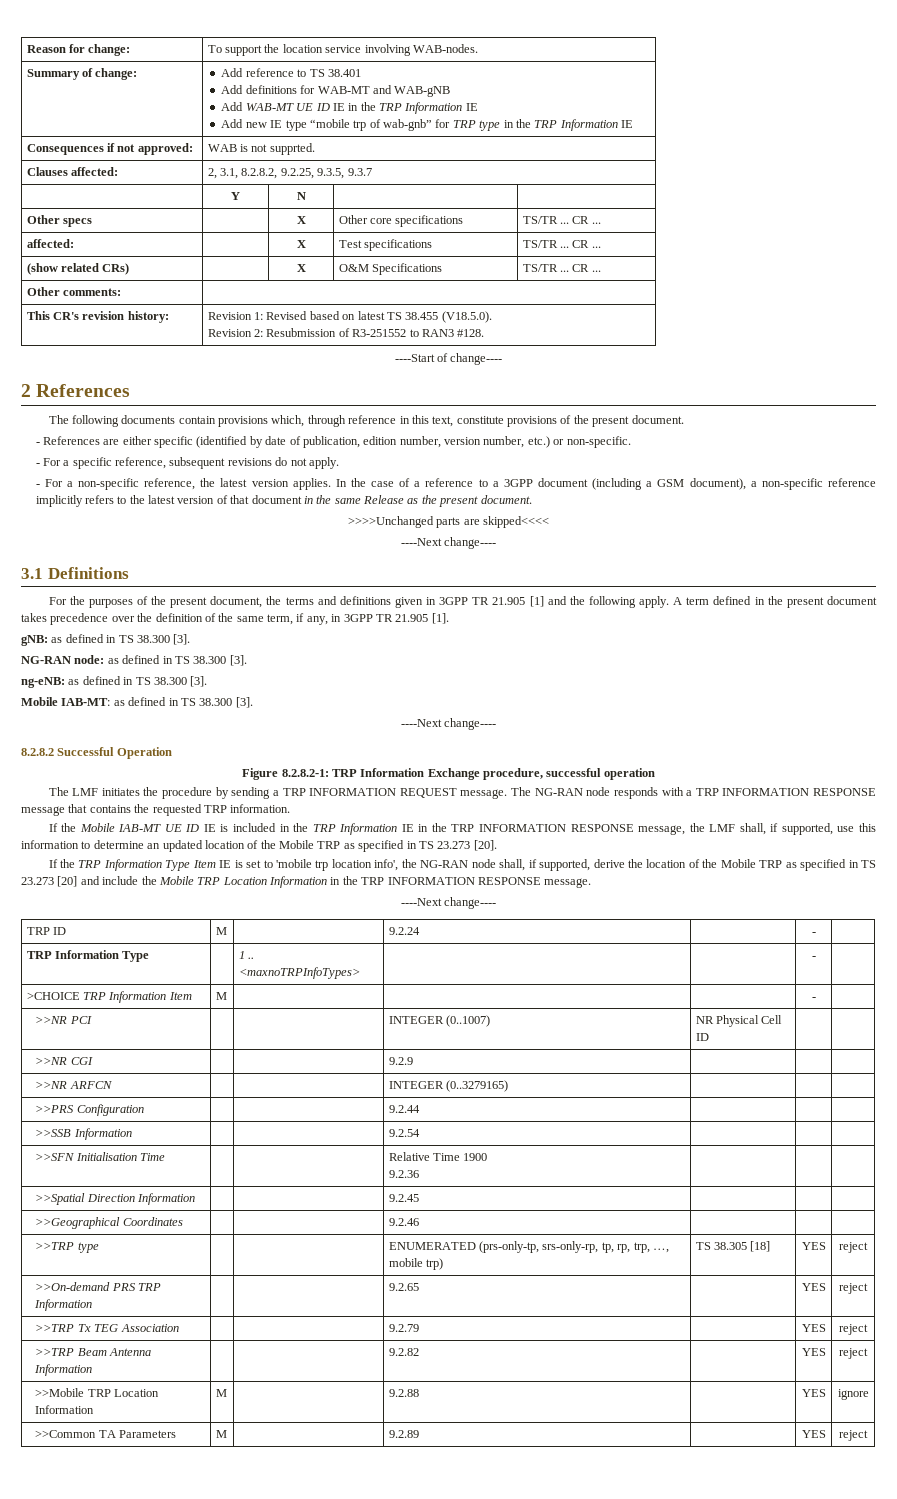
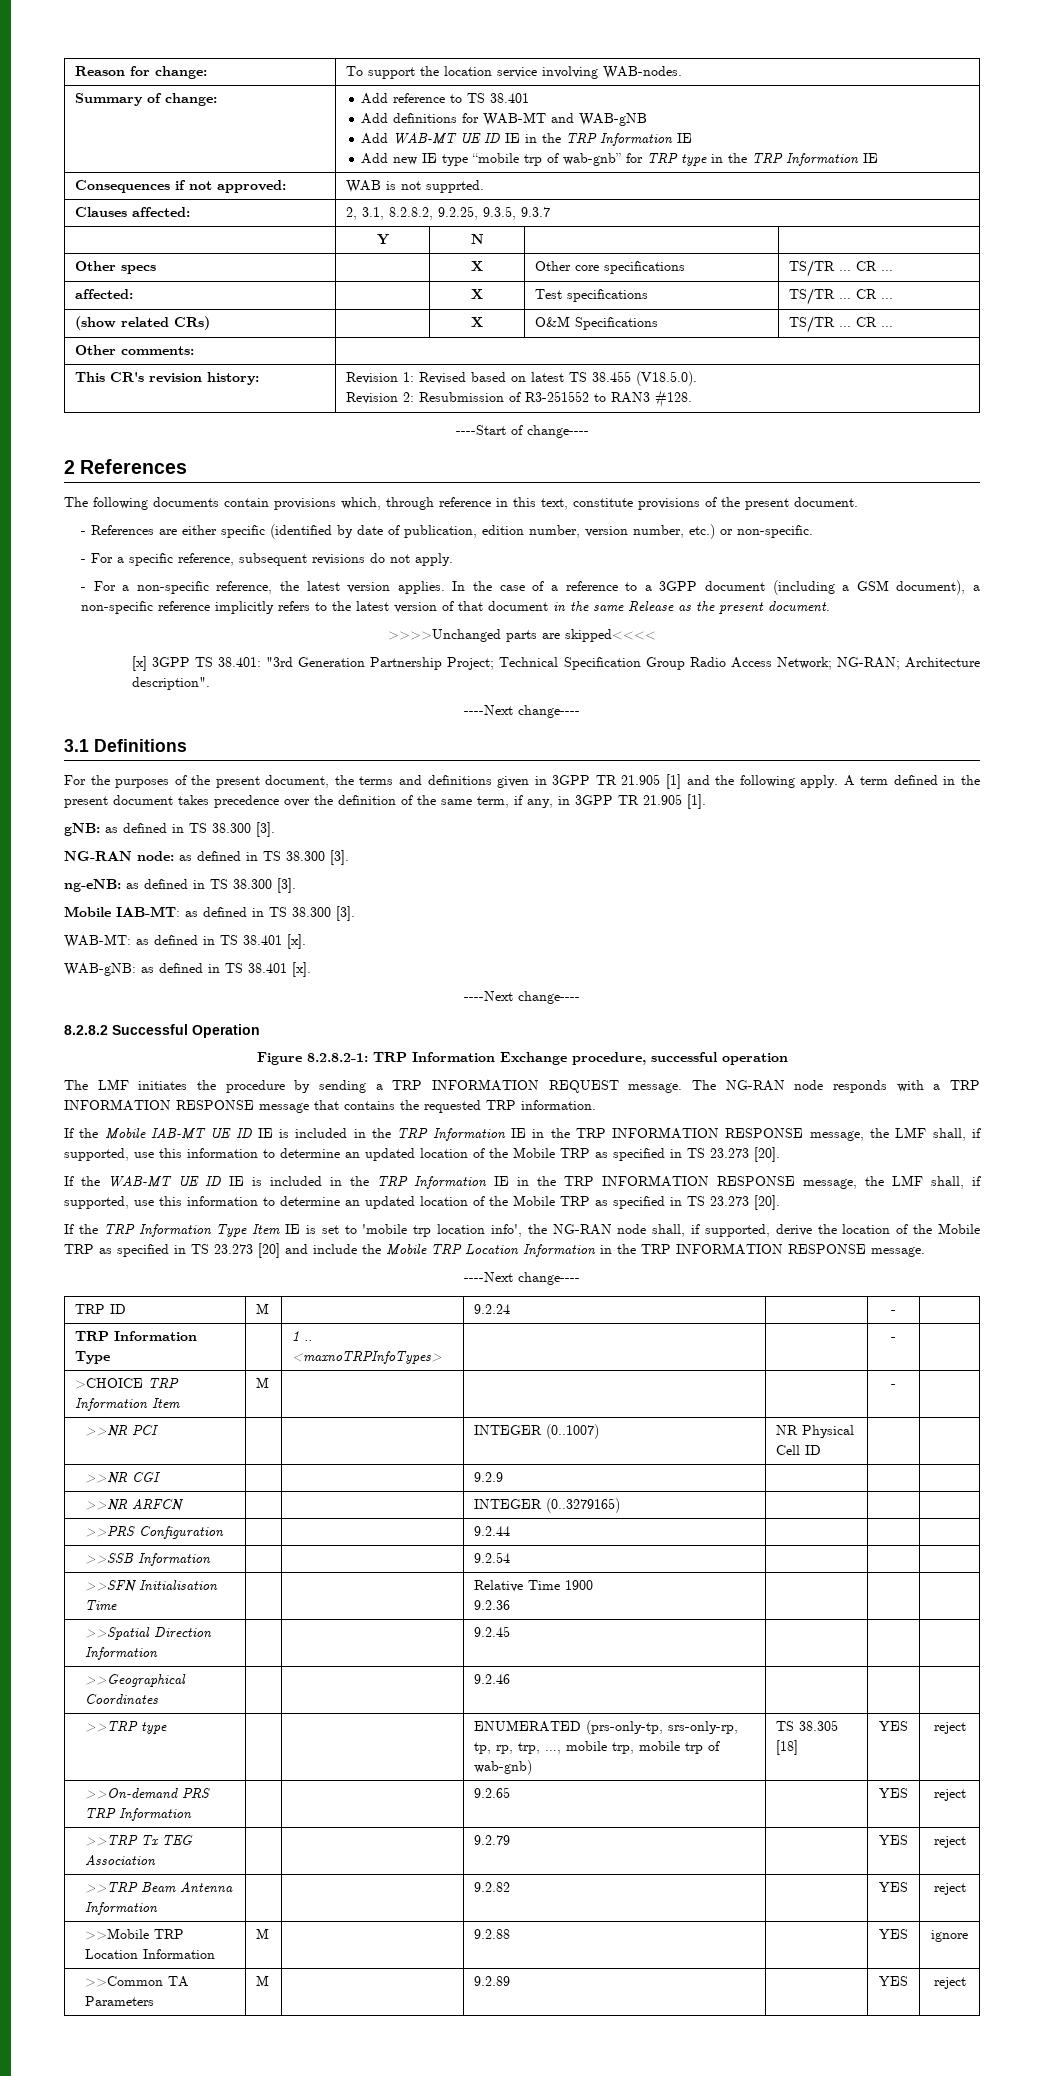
(550, 522) none -> [131,656,981,671] [131,677,210,690] // [x] 3GPP TS 38.401: "3rd Generation Partnership Project; Technical Specification Group Radio Access Network; NG-RAN; Architecture description".
(253, 702) none -> [64,934,306,949] [64,962,311,977] // WAB-MT: as defined in TS 38.401 [x]. // WAB-gNB: as defined in TS 38.401 [x].
(497, 845) none -> [64,1175,981,1189] [64,1195,780,1210] // If the WAB-MT UE ID IE is included in the TRP Information IE in the TRP INFORMATION RESPONSE message, the LMF shall, if supported, use this information to determine an updated location of the Mobile TRP as specified in TS 23.273 [20].
[426,1258,444,1270] trp) -> [611,1741,720,1754] [473,1760,532,1775] trp, mobile trp of wab-gnb)

